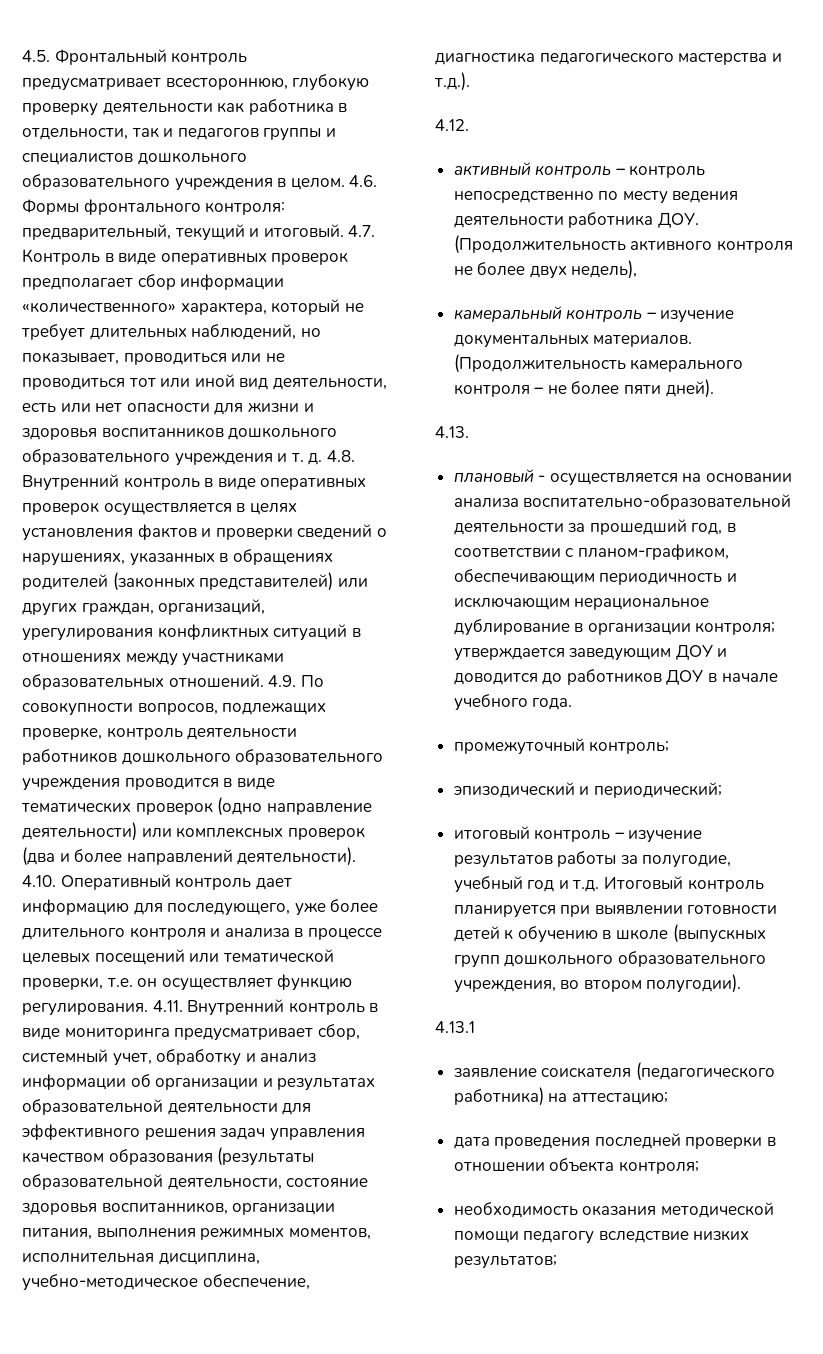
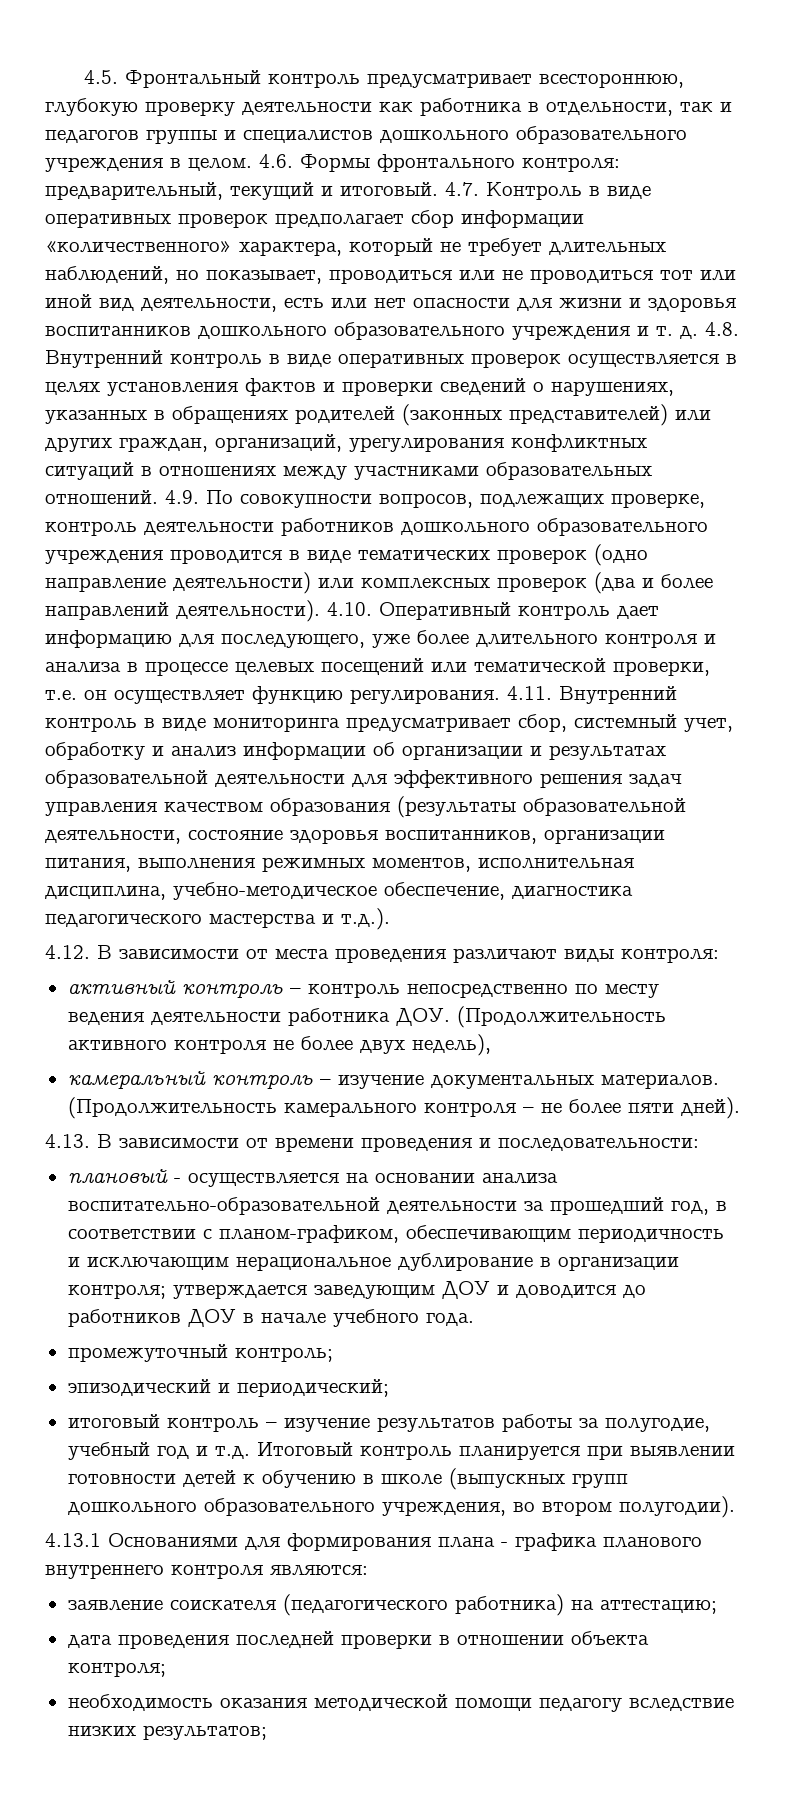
(469, 125) none -> [97,945,719,963] В зависимости от места проведения различают виды контроля:
(469, 432) none -> [97,1134,699,1152] В зависимости от времени проведения и последовательности:
(475, 1027) none -> [108,1533,702,1551] [45,1564,368,1579] Основаниями для формирования плана - графика планового внутреннего контроля являются:

